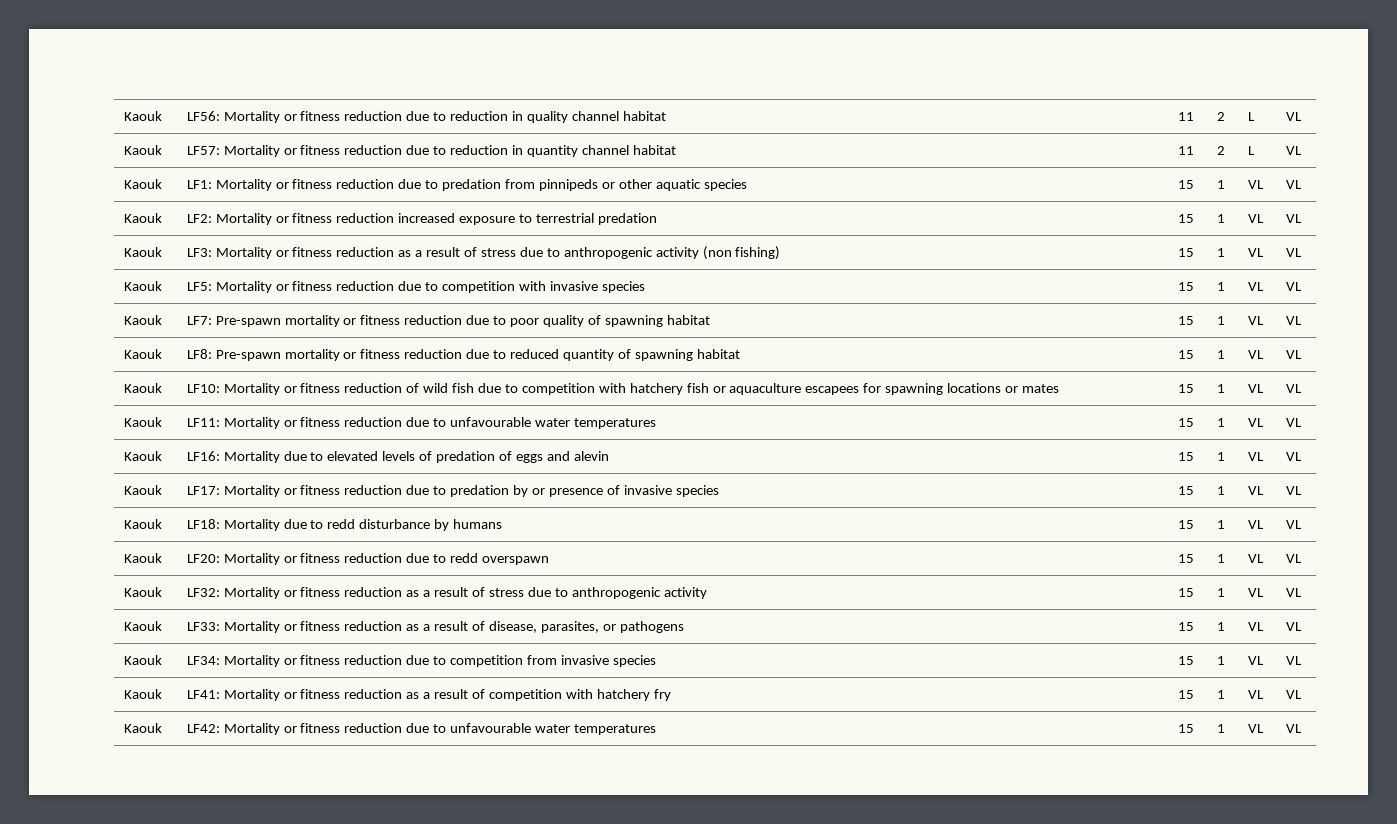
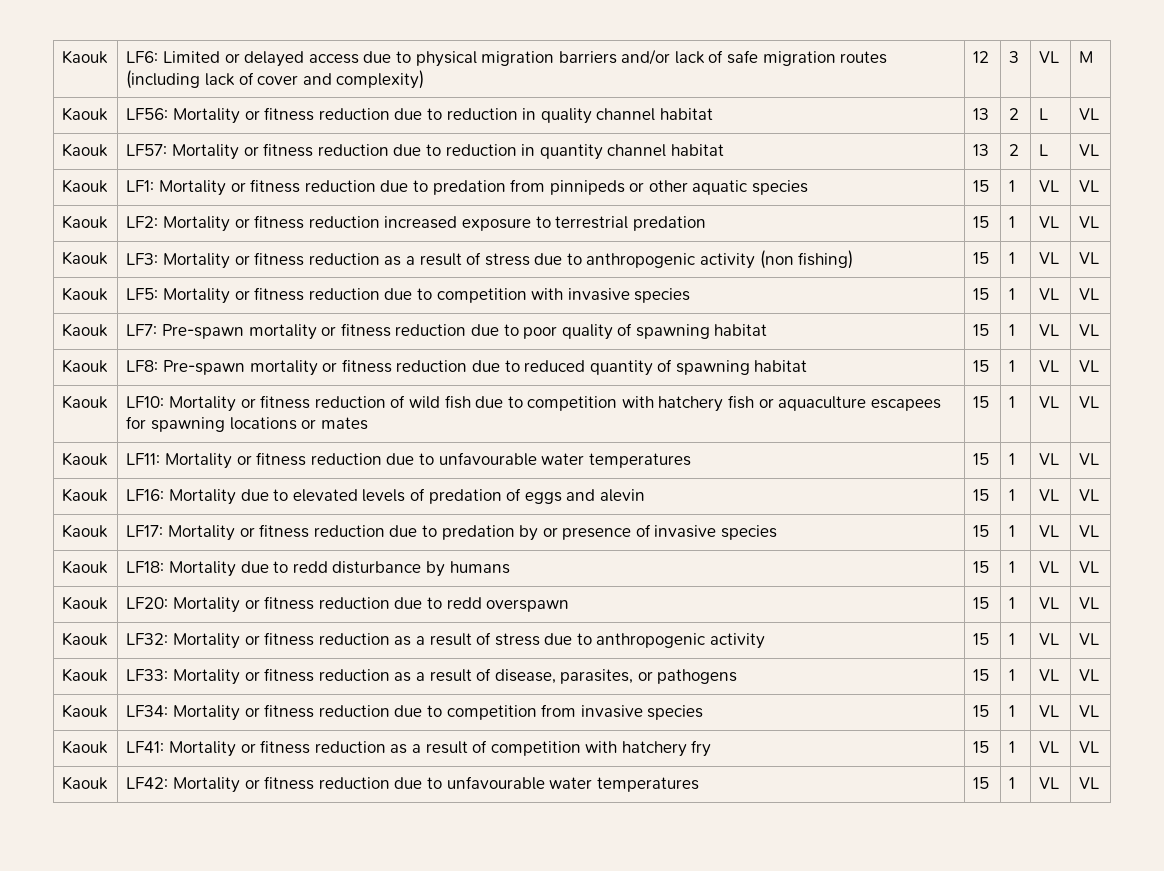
[123,111,162,121] Kaouk -> [62,50,109,64] [126,49,888,67] [126,70,425,89] [973,51,990,63] [1009,51,1020,63] [1039,51,1060,63] [1079,51,1094,63] [62,107,109,121] Kaouk | LF6: Limited or delayed access due to physical migration barriers and/or lack of safe migration routes (including lack of cover and complexity) | 12 | 3 | VL | M // Kaouk
[1177,112,1194,121] 11 -> [973,108,990,120] 13
[1177,146,1194,155] 11 -> [973,144,990,156] 13

